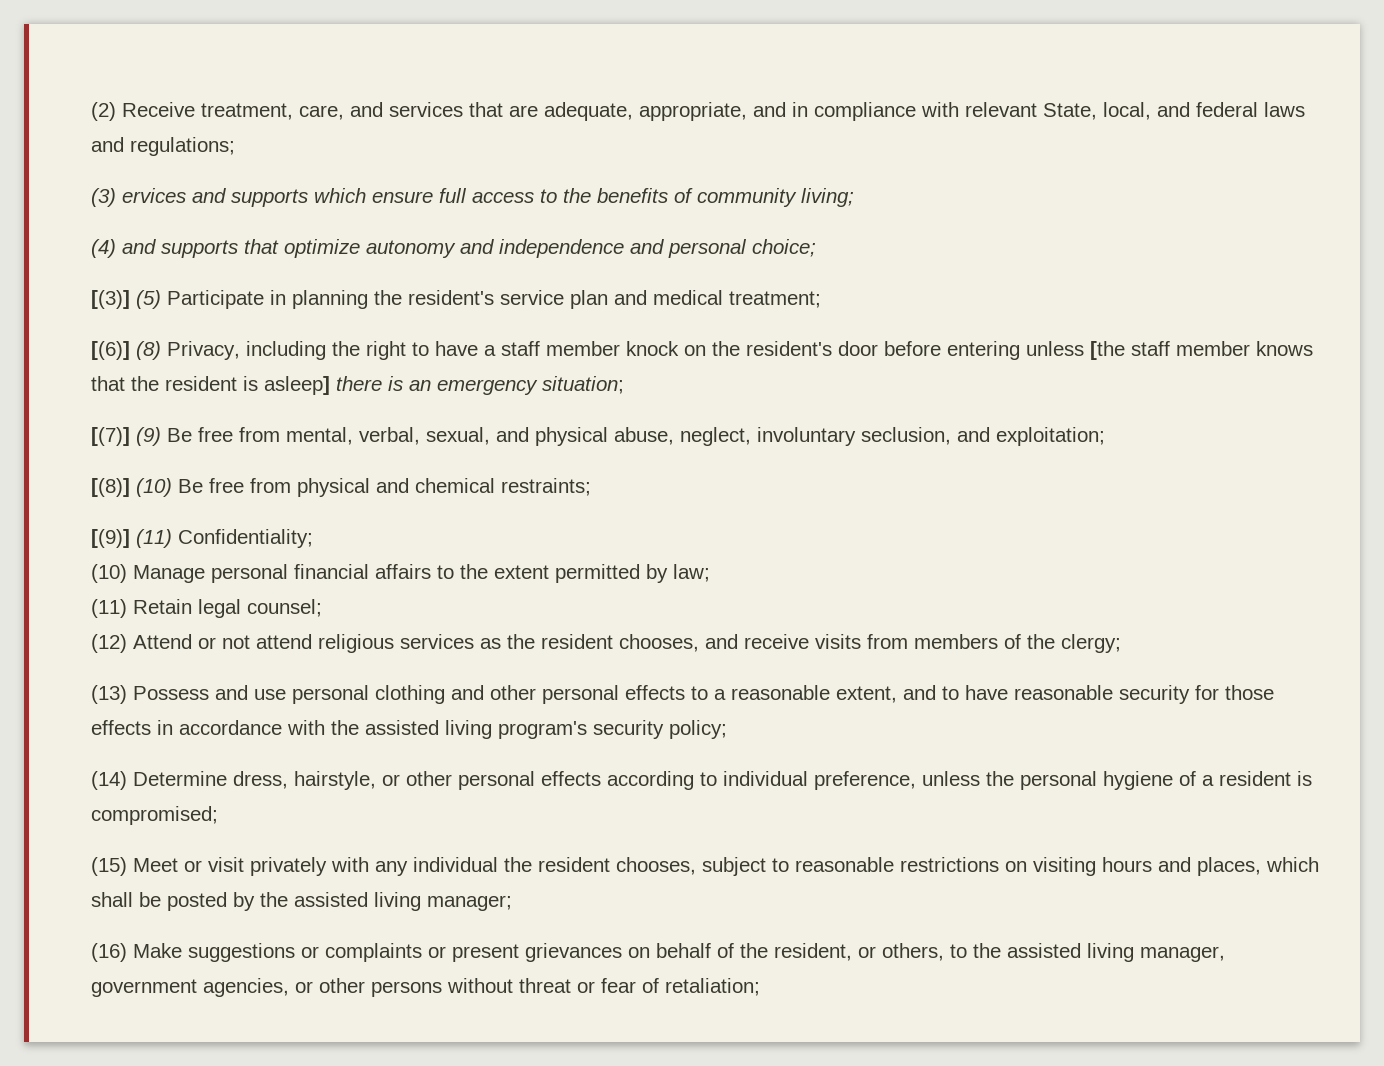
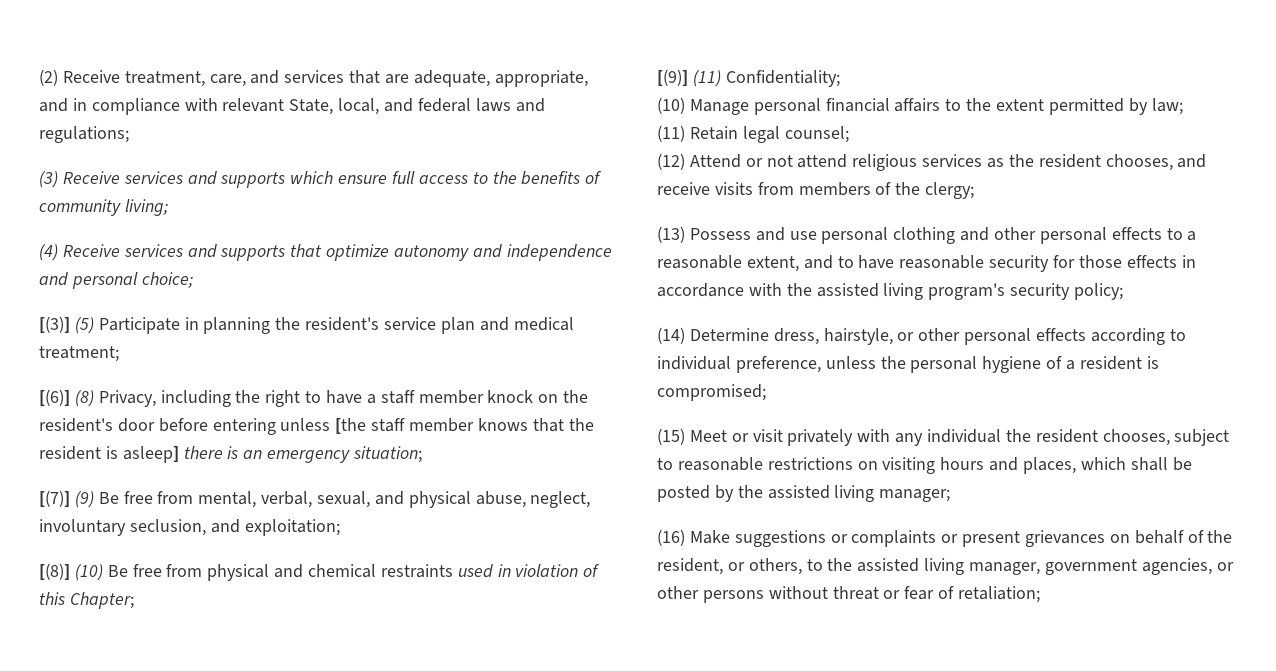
[122,188,186,203] ervices -> [62,171,183,184] Receive services
(116, 248) none -> [62,244,183,257] Receive services
[501,478,591,496] restraints; -> [380,564,601,578] [39,592,134,609] restraints used in violation of this Chapter;

